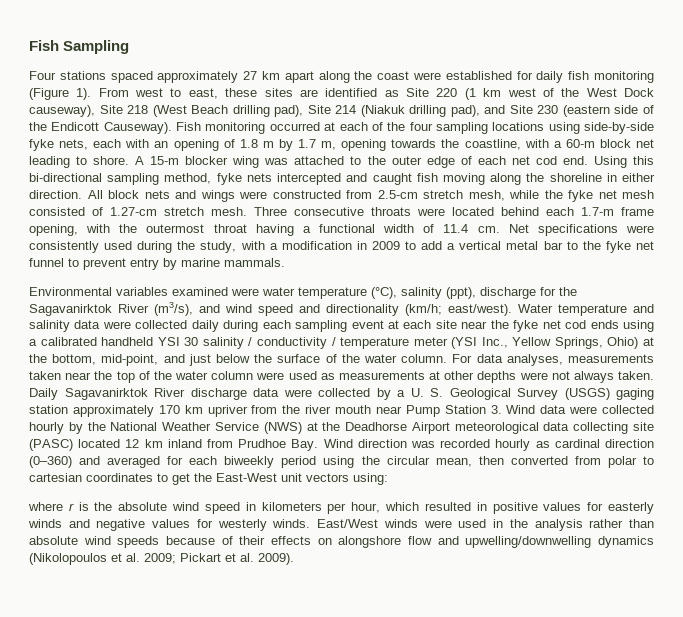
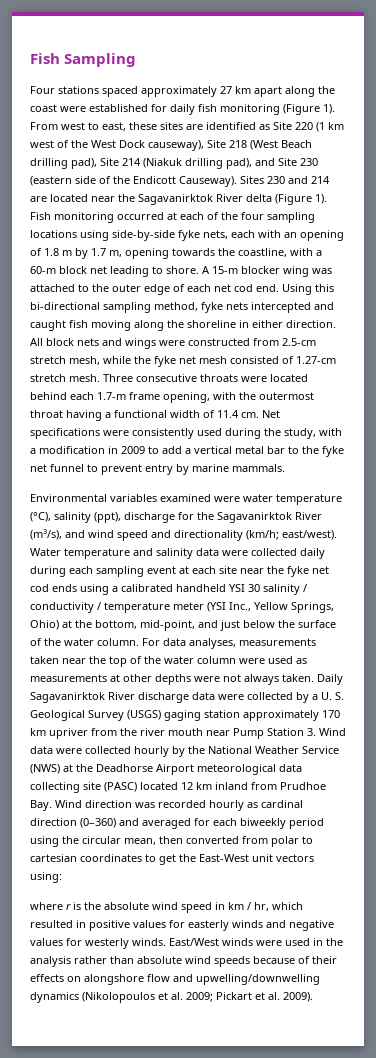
(172, 128) none -> [240,176,330,184] [30,194,327,205] Sites 230 and 214 are located near the Sagavanirktok River delta (Figure 1).
[261,502,381,514] kilometers per hour, -> [228,902,269,911] km / hr,

